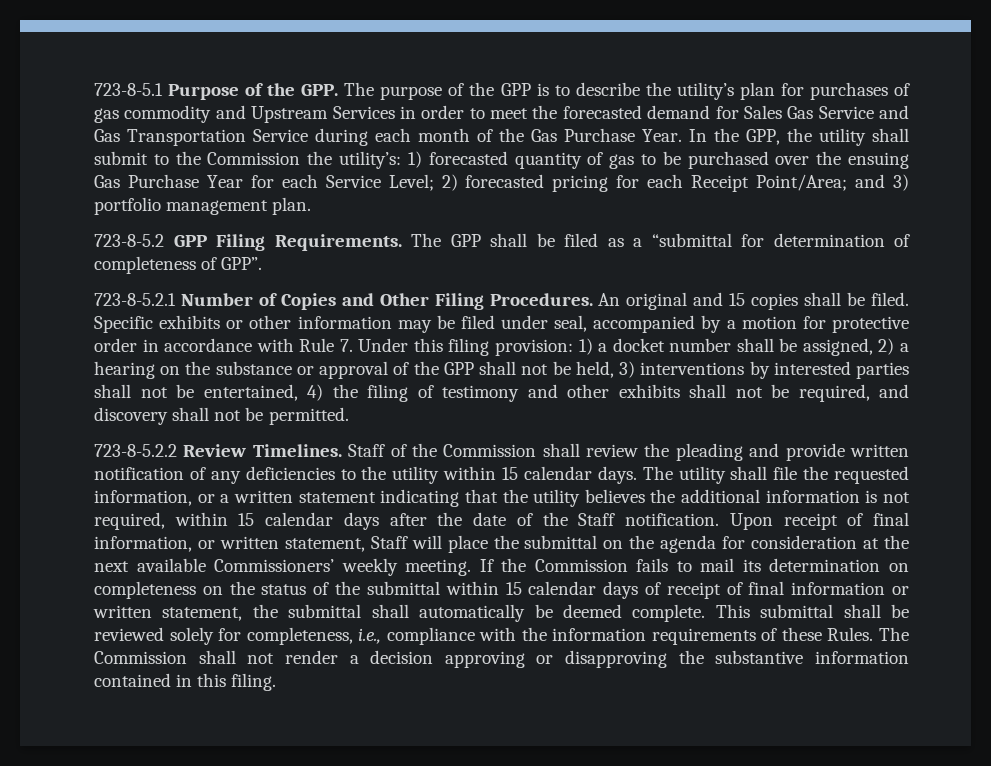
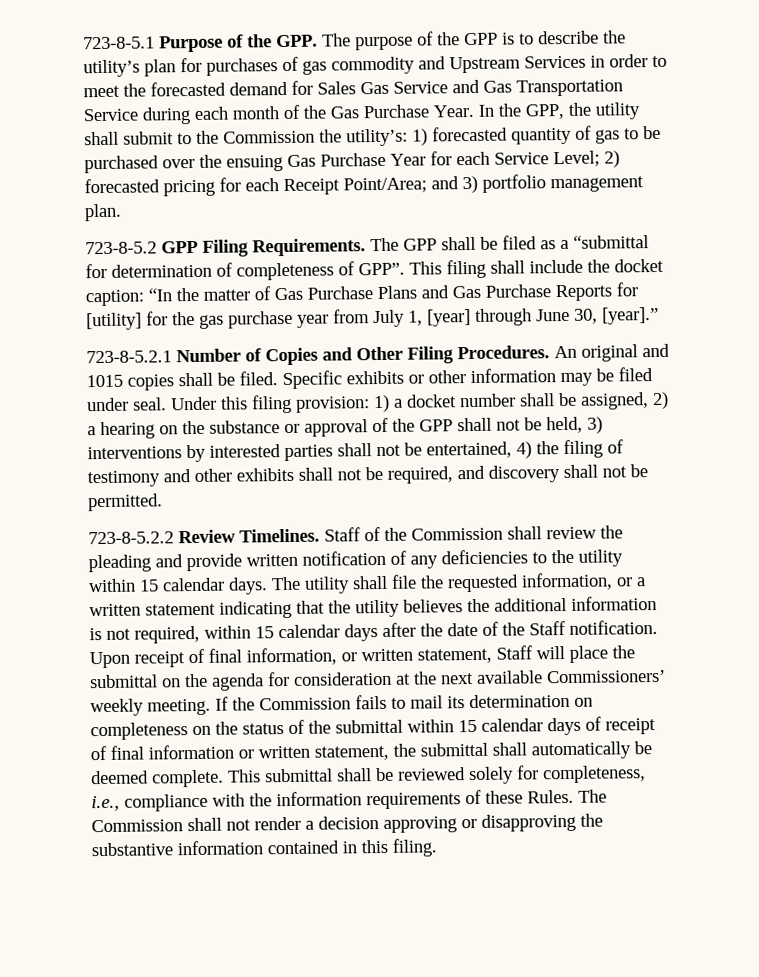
(263, 263) none -> [409,258,664,279] [85,282,638,307] [86,306,659,331] This filing shall include the docket caption: “In the matter of Gas Purchase Plans and Gas Purchase Reports for [utility] for the gas purchase year from July 1, [year] through June 30, [year].”
[729,293,746,306] 15 -> [86,374,123,388] 1015
[554,315,909,333] [94,338,353,352] seal, accompanied by a motion for protective order in accordance with Rule 7. -> [133,397,167,411] seal.

